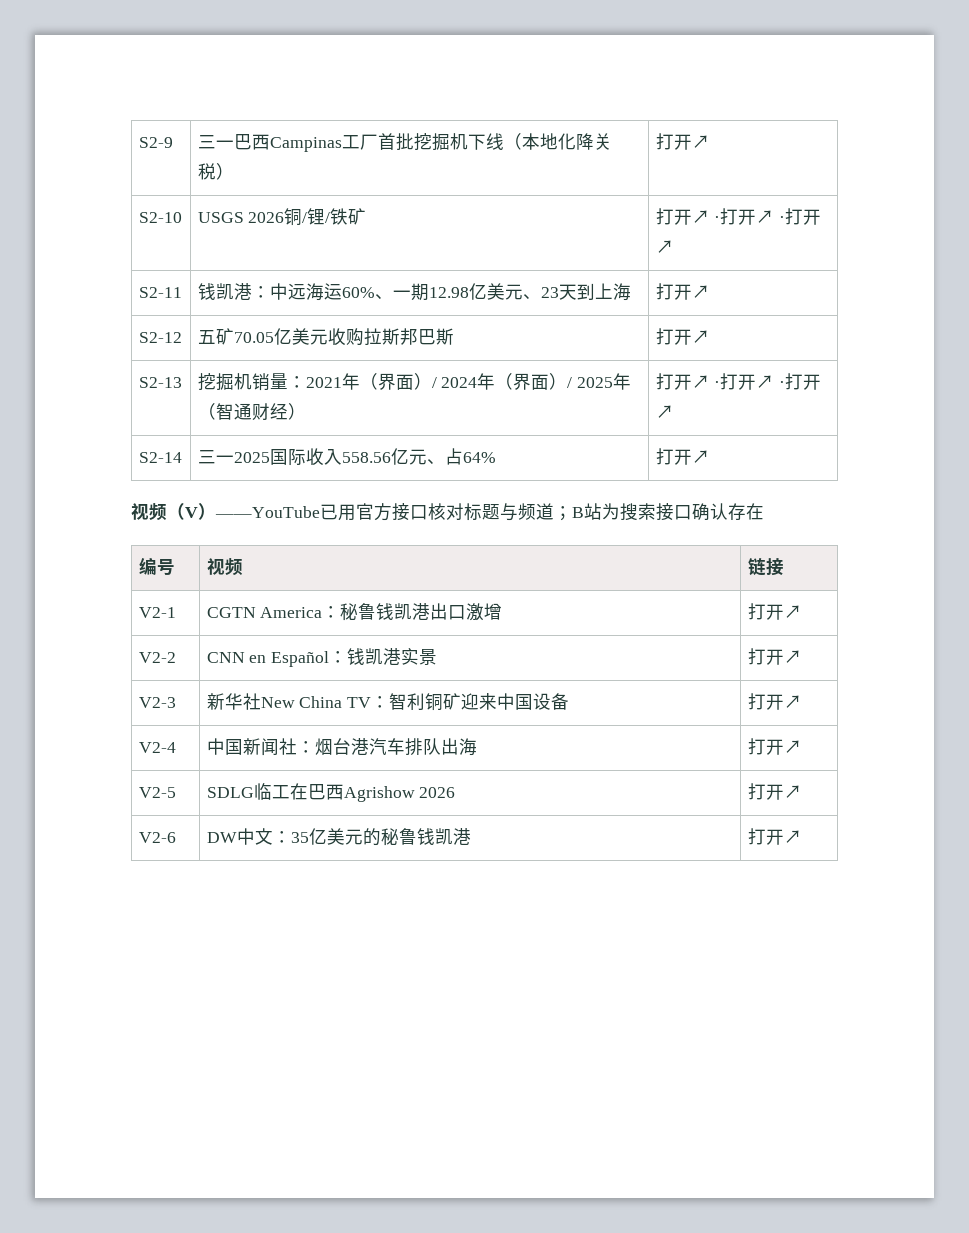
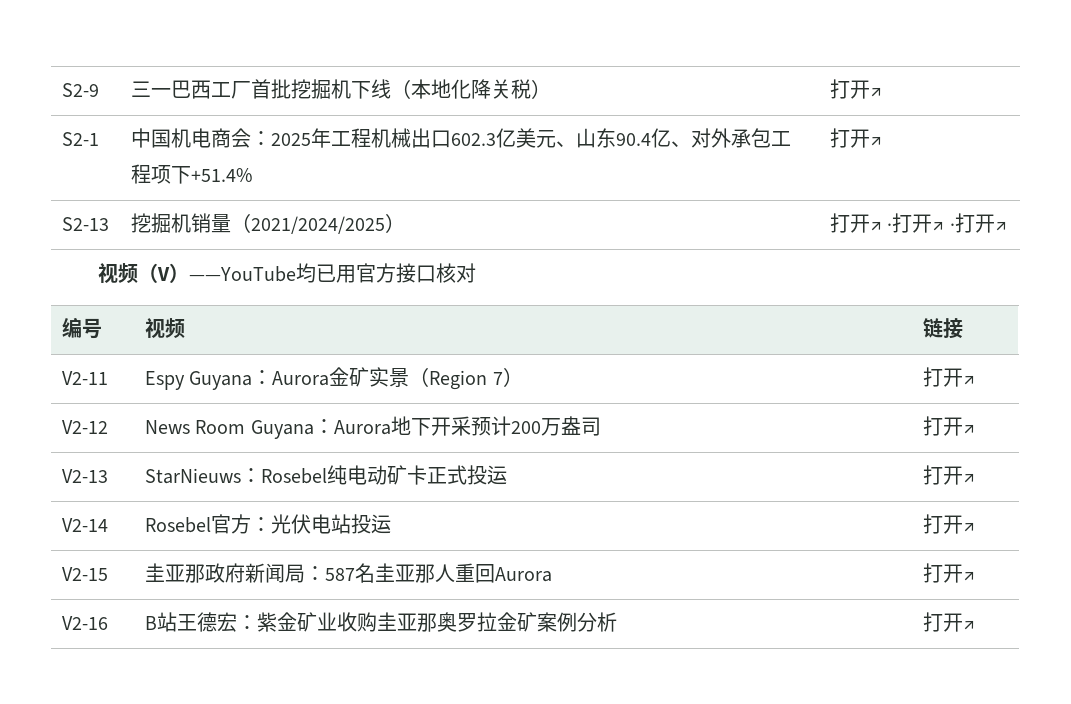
[269,137,342,152] Campinas -> (211, 89) none
[138,212,182,223] [197,208,367,226] [655,208,822,225] [655,240,674,253] [138,287,182,298] [197,283,631,301] [655,283,710,300] [138,332,182,343] [197,328,454,346] S2-10 | USGS 2026铜/锂/铁矿 | 打开↗ ·打开↗ ·打开↗ // S2-11 | 钱凯港：中远海运60%、一期12.98亿美元、23天到上海 | 打开↗ // S2-12 | 五矿70.05亿美元收购拉斯邦巴斯 -> [61,132,99,146] [130,128,791,148] [130,164,252,184] S2-1 | 中国机电商会：2025年工程机械出口602.3亿美元、山东90.4亿、对外承包工程项下+51.4%
[287,373,632,390] [197,403,288,421] ：2021年（界面）/ 2024年（界面）/ 2025年（智通财经 -> [230,213,385,234] （2021/2024/2025
[138,452,182,463] [197,448,496,466] [655,448,710,465] // S2-14 | 三一2025国际收入558.56亿元、占64% | 打开↗ -> (1007, 226) none
(320, 512) none -> [295,263,316,283] 均
[464,503,764,521] [138,557,175,575] [206,558,243,576] [747,557,784,576] [138,607,176,618] [206,603,503,621] [747,603,802,620] [138,652,176,663] [206,648,438,667] [747,648,802,665] [138,697,176,708] [206,693,570,711] [747,693,802,710] [138,742,176,753] [206,738,477,756] [747,738,802,755] [138,787,176,798] [206,783,456,802] [747,783,802,800] [138,832,176,843] [206,828,471,846] 标题与频道；B站为搜索接口确认存在 // 编号 | 视频 | 链接 // V2-1 | CGTN America：秘鲁钱凯港出口激增 | 打开↗ // V2-2 | CNN en Español：钱凯港实景 | 打开↗ // V2-3 | 新华社New China TV：智利铜矿迎来中国设备 | 打开↗ // V2-4 | 中国新闻社：烟台港汽车排队出海 | 打开↗ // V2-5 | SDLG临工在巴西Agrishow 2026 | 打开↗ // V2-6 | DW中文：35亿美元的秘鲁钱凯港 -> [61,317,102,339] [144,318,185,338] [922,318,963,339] [61,371,108,385] [144,367,523,390] [922,367,975,387] [61,420,108,434] [144,416,601,439] [922,416,975,436] [61,469,108,483] [144,465,507,485] [922,465,975,485] [61,518,108,532] [144,514,391,534] [922,514,975,534] [61,567,108,581] [144,563,552,583] [922,563,975,583] [61,616,108,630] [144,612,617,632] // 编号 | 视频 | 链接 // V2-11 | Espy Guyana：Aurora金矿实景（Region 7） | 打开↗ // V2-12 | News Room Guyana：Aurora地下开采预计200万盎司 | 打开↗ // V2-13 | StarNieuws：Rosebel纯电动矿卡正式投运 | 打开↗ // V2-14 | Rosebel官方：光伏电站投运 | 打开↗ // V2-15 | 圭亚那政府新闻局：587名圭亚那人重回Aurora | 打开↗ // V2-16 | B站王德宏：紫金矿业收购圭亚那奥罗拉金矿案例分析

